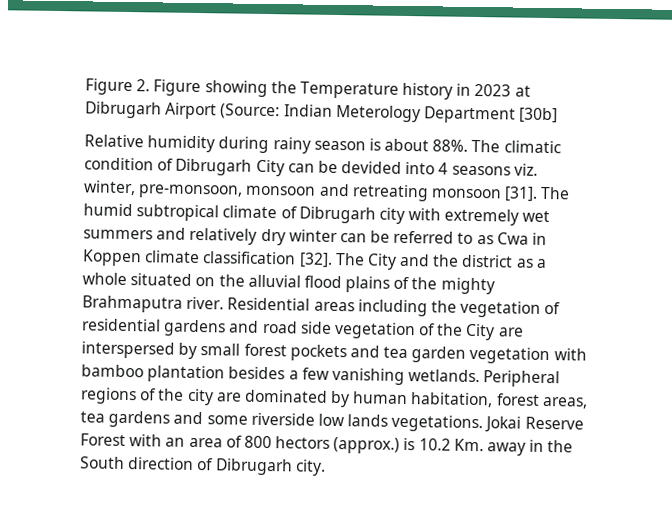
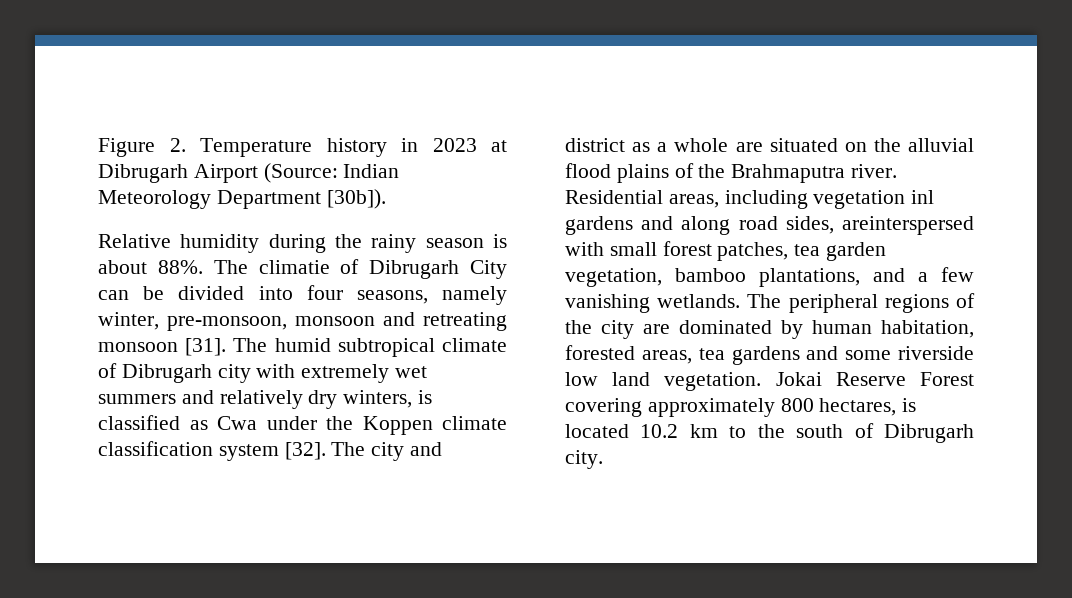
[153,79,297,98] Figure showing the -> (186, 145) none
[335,104,559,124] Meterology Department [30b] -> [98,189,386,209] Meteorology Department [30b]).
(270, 145) none -> [335,234,362,248] the
[503,140,561,154] [84,157,154,171] climatic condition -> [258,260,330,274] climatie
[341,161,538,176] devided into 4 seasons viz. -> [178,285,507,305] divided into four seasons, namely
[288,229,548,246] winter can be referred to as Cwa in -> [343,390,433,408] [98,415,353,430] winters, is classified as Cwa under the
(297, 258) none -> [218,444,279,461] system
[366,253,460,270] City and the -> [371,442,443,461] city and
(127, 279) none -> [735,142,763,152] are
[440,277,495,295] mighty -> (726, 171) none
[313,299,561,318] [82,318,524,341] [81,341,587,365] [81,364,286,383] areas including the vegetation of residential gardens and road side vegetation of the City are interspersed by small forest pockets and tea garden vegetation with bamboo plantation besides -> [668,190,935,209] [565,216,974,235] [565,241,887,261] [565,268,905,287] areas, including vegetation inl gardens and along road sides, areinterspersed with small forest patches, tea garden vegetation, bamboo plantations, and
[483,370,561,388] Peripheral -> [747,294,878,313] The peripheral
[495,393,540,406] forest -> [565,345,635,360] forested
[347,414,484,433] lands vegetations. -> [612,372,762,391] land vegetation.
[129,434,574,456] [80,456,195,470] with an area of 800 hectors (approx.) is 10.2 Km. away in the South direction -> [565,398,917,417] [565,424,844,438] covering approximately 800 hectares, is located 10.2 km to the south

